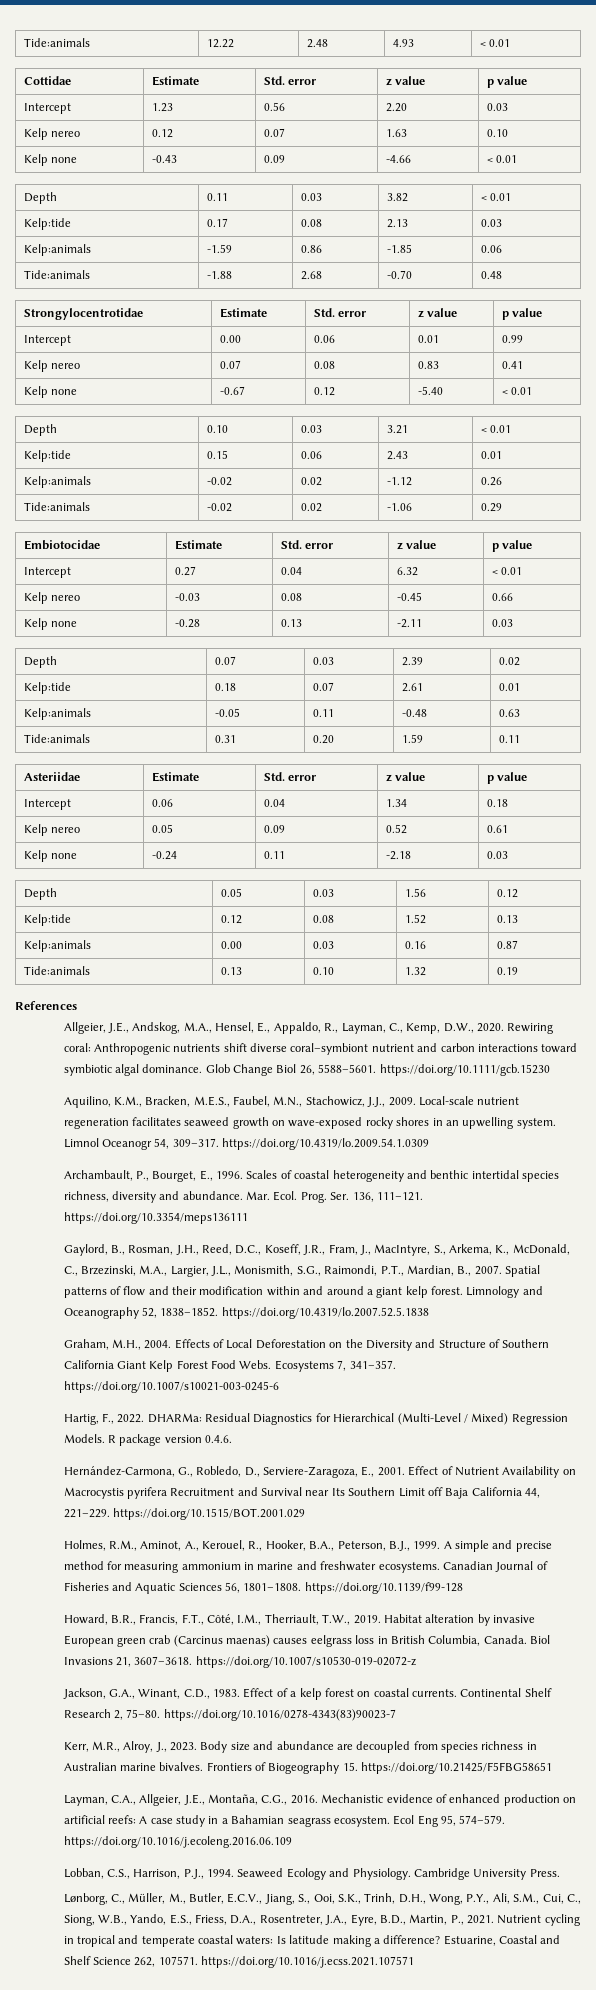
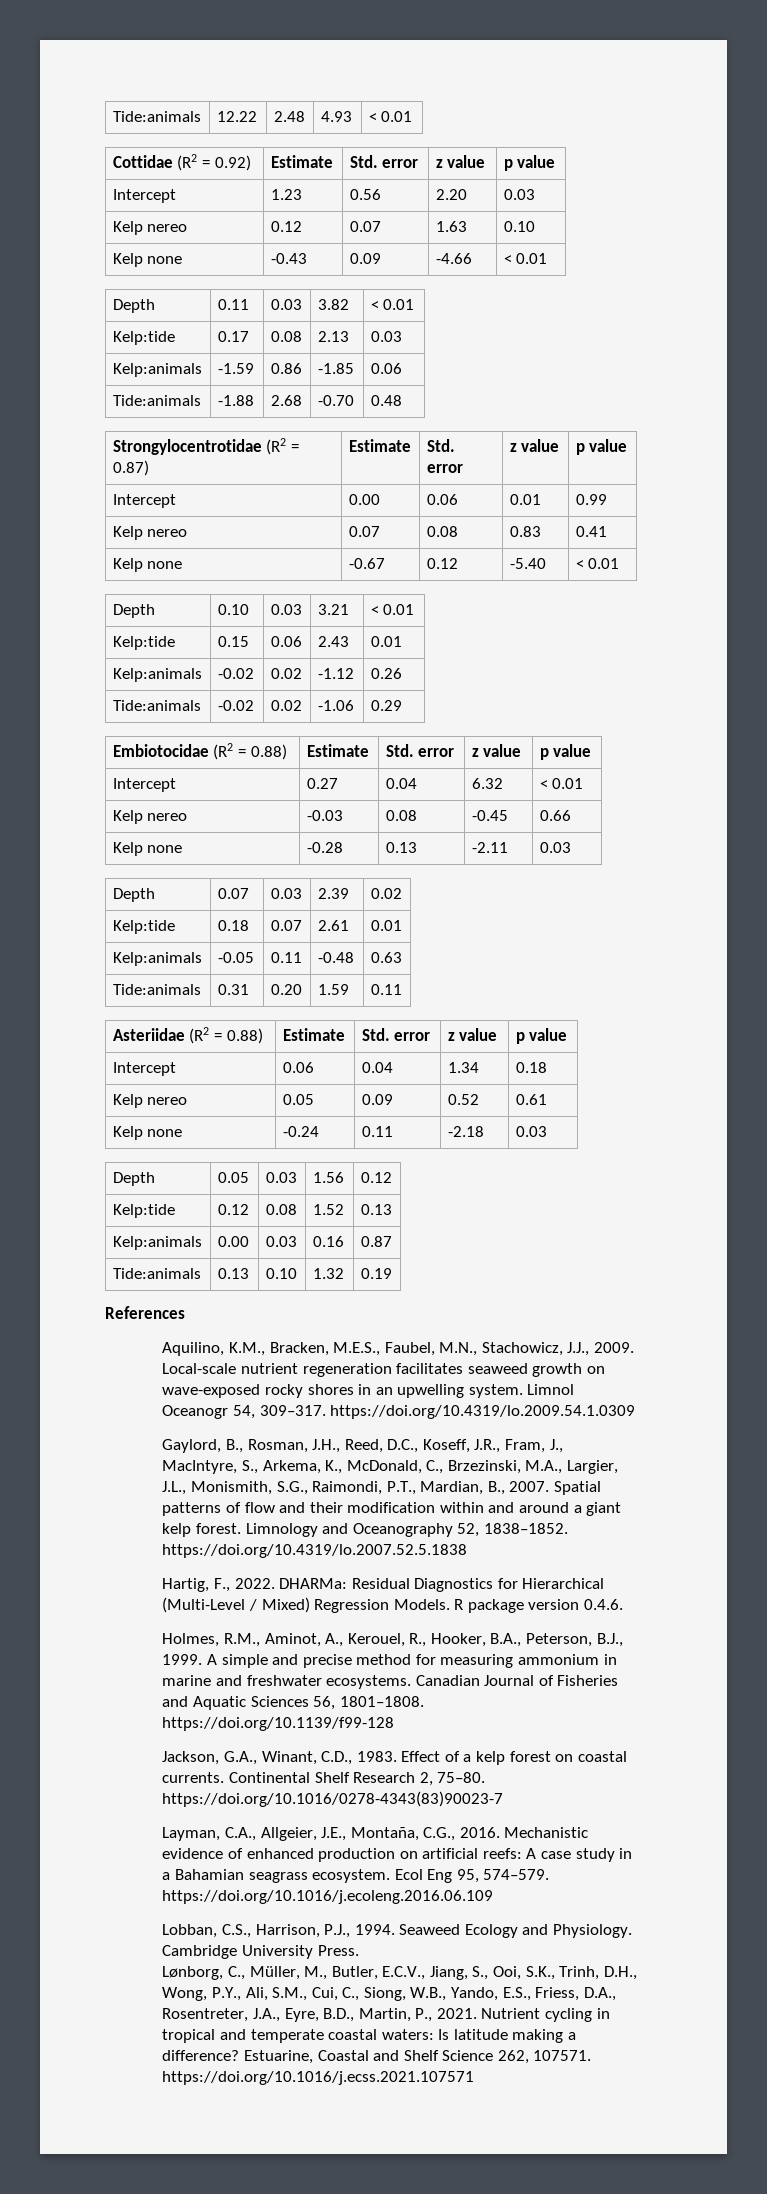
(72, 80) none -> [177,154,251,171] (R2 = 0.92)
(144, 314) none -> [266,438,299,455] [112,460,149,476] (R2 = 0.87)
(101, 545) none -> [213,743,287,760] (R2 = 0.88)
(81, 776) none -> [189,1027,263,1044] (R2 = 0.88)
[63,1022,554,1034] [63,1043,578,1055] [63,1064,550,1076] // Allgeier, J.E., Andskog, M.A., Hensel, E., Appaldo, R., Layman, C., Kemp, D.W., 2020. Rewiring coral: Anthropogenic nutrients shift diverse coral–symbiont nutrient and carbon interactions toward symbiotic algal dominance. Glob Change Biol 26, 5588–5601. https://doi.org/10.1111/gcb.15230 -> (185, 1312) none
[63,1170,560,1182] [63,1191,423,1203] [63,1212,248,1224] // Archambault, P., Bourget, E., 1996. Scales of coastal heterogeneity and benthic intertidal species richness, diversity and abundance. Mar. Ecol. Prog. Ser. 136, 111–121. https://doi.org/10.3354/meps136111 -> (636, 1412) none
[63,1339,550,1351] [63,1360,396,1372] [63,1381,279,1393] // Graham, M.H., 2004. Effects of Local Deforestation on the Diversity and Structure of Southern California Giant Kelp Forest Food Webs. Ecosystems 7, 341–357. https://doi.org/10.1007/s10021-003-0245-6 -> (468, 1551) none
[63,1466,576,1478] [63,1487,541,1499] [63,1508,305,1520] // Hernández-Carmona, G., Robledo, D., Serviere-Zaragoza, E., 2001. Effect of Nutrient Availability on Macrocystis pyrifera Recruitment and Survival near Its Southern Limit off Baja California 44, 221–229. https://doi.org/10.1515/BOT.2001.029 -> (624, 1604) none
[63,1614,536,1626] [63,1635,551,1647] [63,1656,416,1668] // Howard, B.R., Francis, F.T., Côté, I.M., Therriault, T.W., 2019. Habitat alteration by invasive European green crab (Carcinus maenas) causes eelgrass loss in British Columbia, Canada. Biol Invasions 21, 3607–3618. https://doi.org/10.1007/s10530-019-02072-z -> (395, 1724) none
[63,1741,537,1753] [63,1762,553,1774] // Kerr, M.R., Alroy, J., 2023. Body size and abundance are decoupled from species richness in Australian marine bivalves. Frontiers of Biogeography 15. https://doi.org/10.21425/F5FBG58651 -> (504, 1799) none

